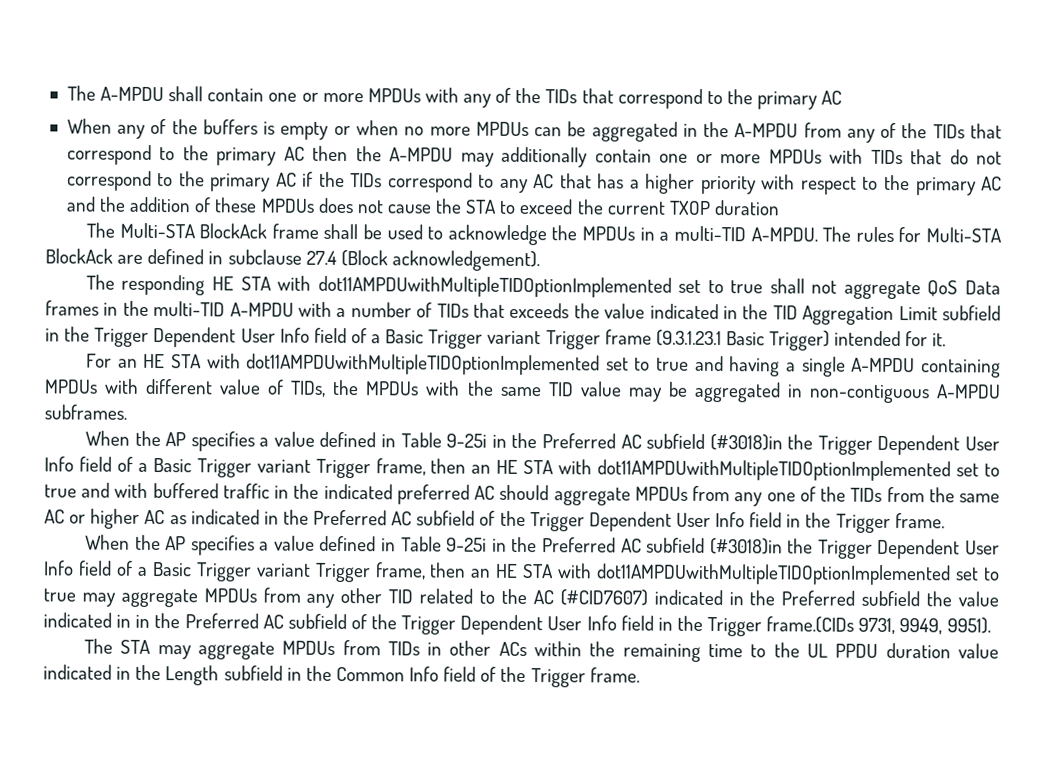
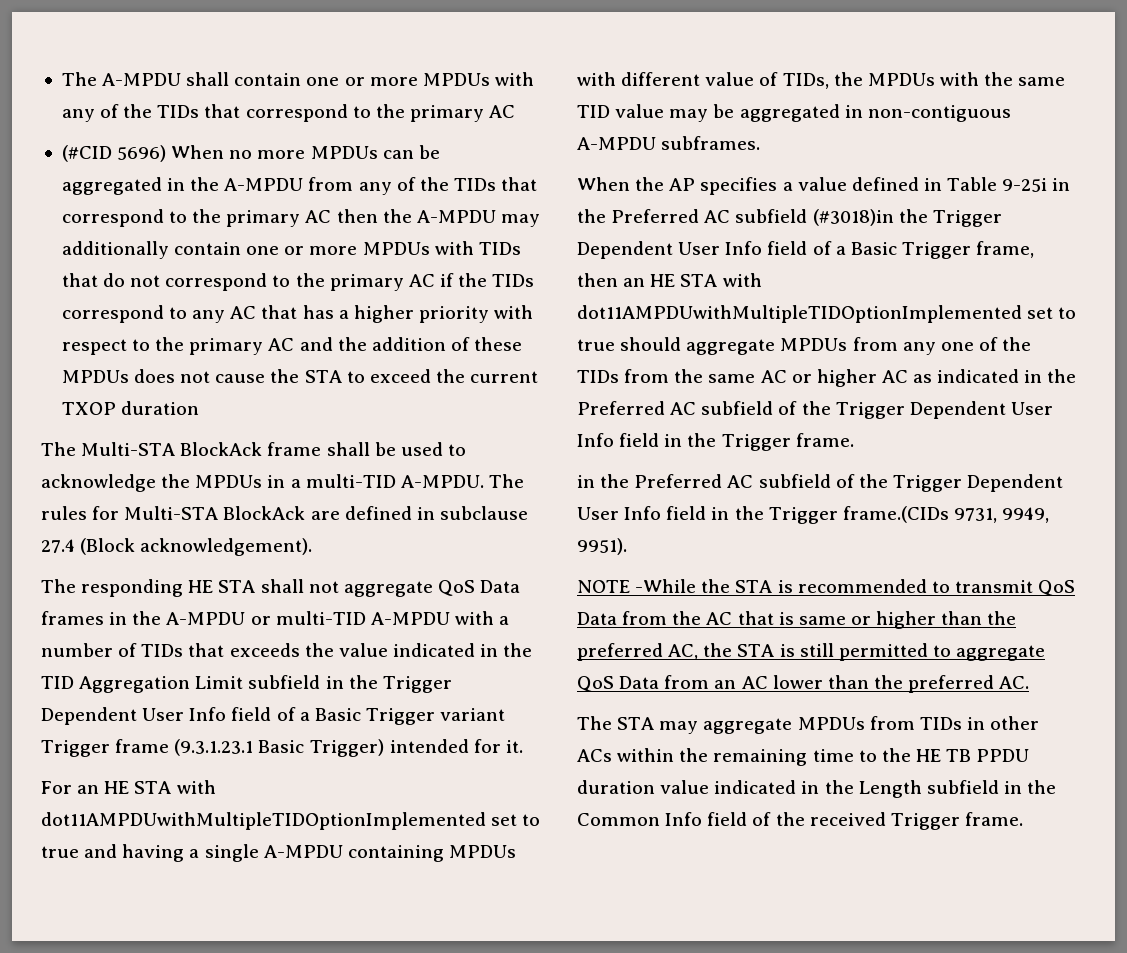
[66,118,400,140] When any of the buffers is empty or when -> [61,145,225,162] (#CID 5696) When
[277,275,764,298] with dot11AMPDUwithMultipleTIDOptionImplemented set to true -> (256, 586) none
(149, 308) none -> [166,612,271,625] A-MPDU or
[256,458,371,479] variant Trigger -> (971, 250) none
[81,482,496,505] and with buffered traffic in the indicated preferred AC -> (615, 345) none
[84,534,1000,560] [43,560,1000,586] [43,587,1000,608] [43,612,132,628] When the AP specifies a value defined in Table 9-25i in the Preferred AC subfield (#3018)in the Trigger Dependent User Info field of a Basic Trigger variant Trigger frame, then an HE STA with dot11AMPDUwithMultipleTIDOptionImplemented set to true may aggregate MPDUs from any other TID related to the AC (#CID7607) indicated in the Preferred subfield the value indicated in -> (854, 440) none
(991, 625) none -> [577,579,1076,596] [577,611,1017,629] [577,643,1046,661] [577,675,1030,693] // NOTE -While the STA is recommended to transmit QoS Data from the AC that is same or higher than the preferred AC, the STA is still permitted to aggregate QoS Data from an AC lower than the preferred AC.
[807,643,829,658] UL -> [915,749,972,762] HE TB
(527, 674) none -> [809,812,886,826] received

